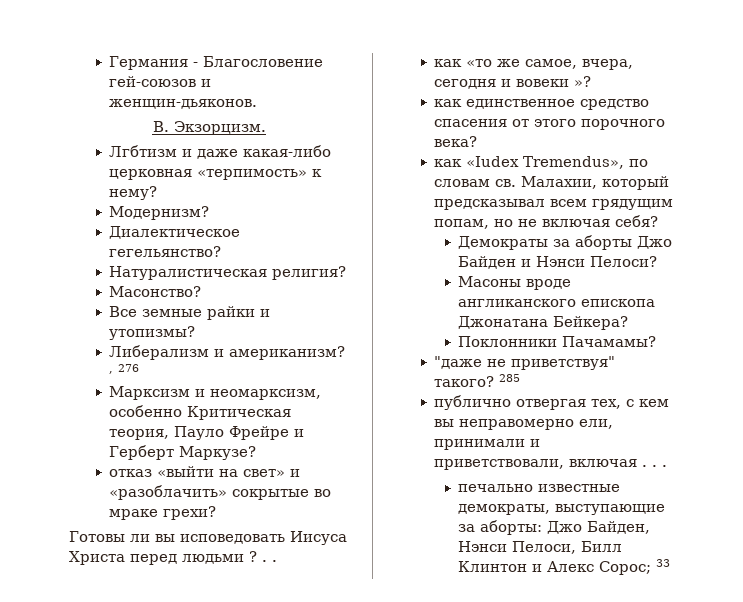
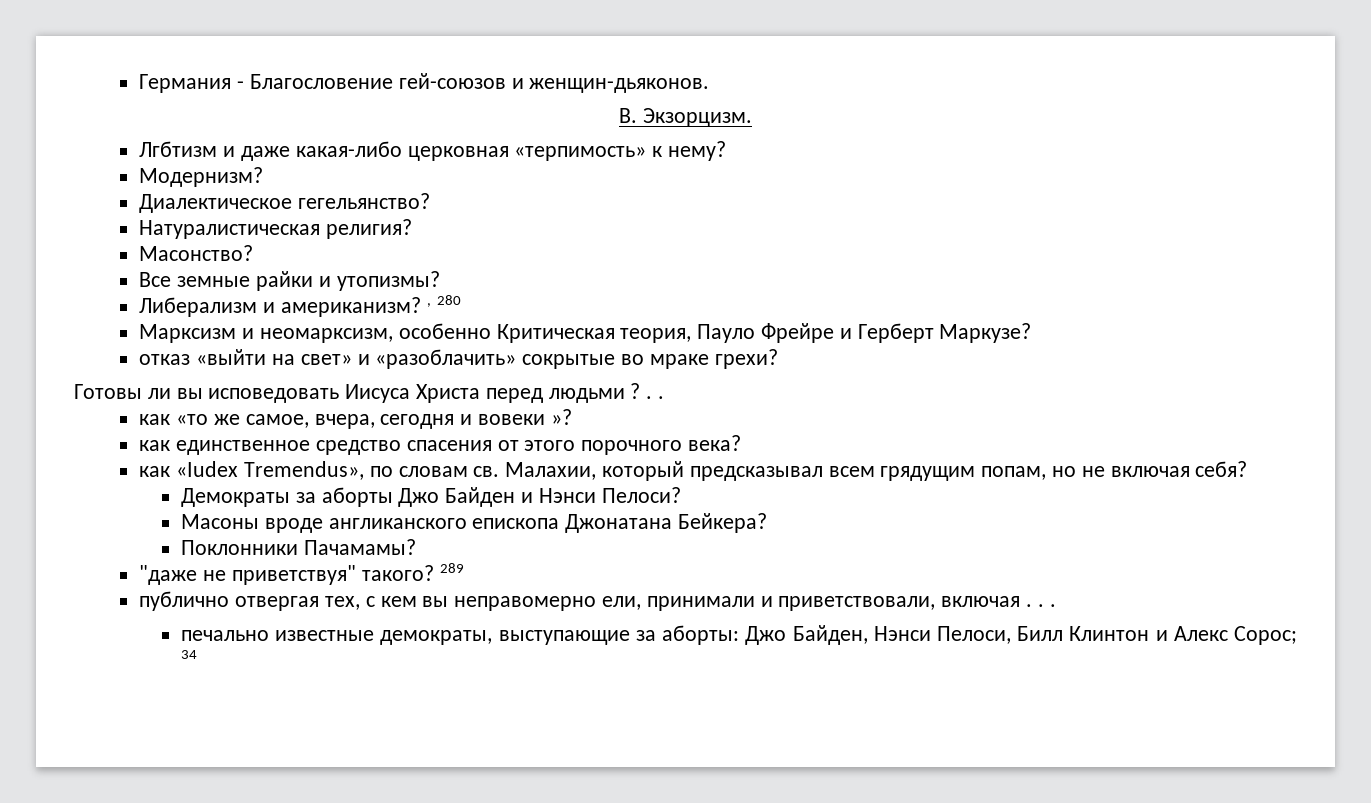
[118,364,140,372] 276 -> [436,295,461,305] 280
[499,374,521,382] 285 -> [439,563,464,573] 289
[656,559,671,567] 33 -> [180,650,197,659] 34

